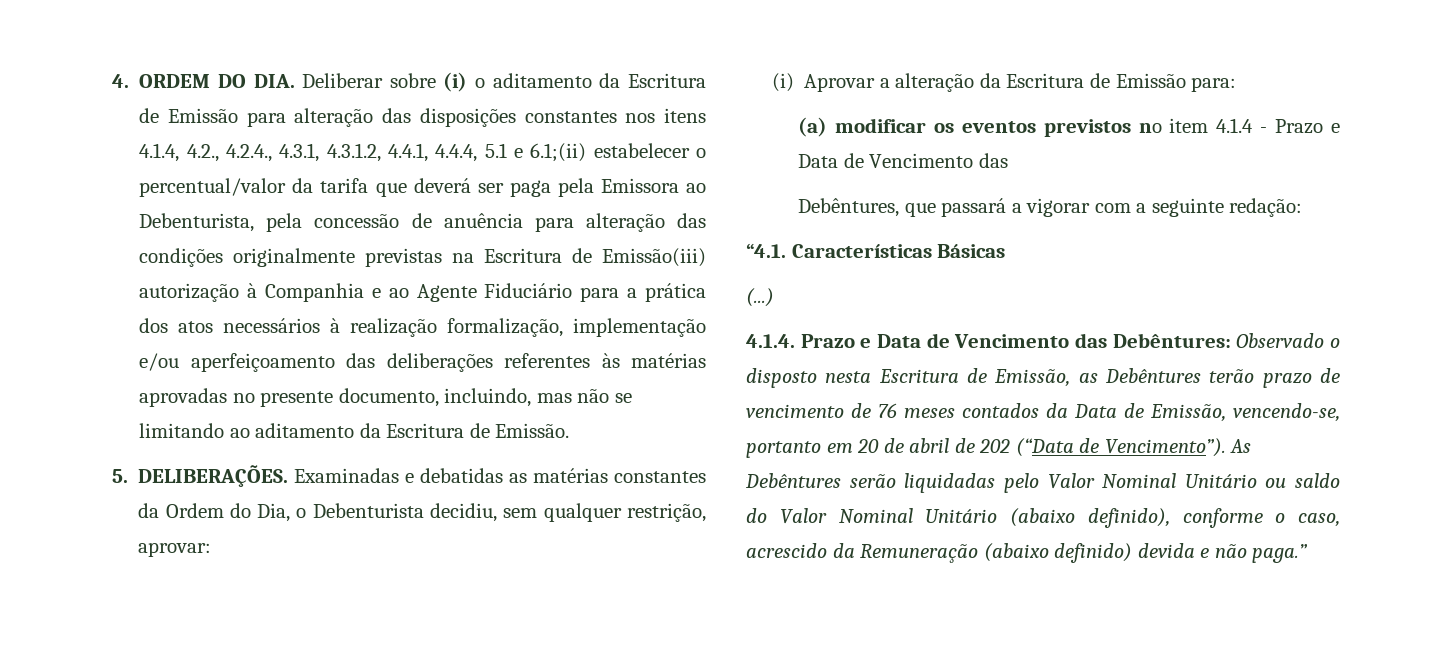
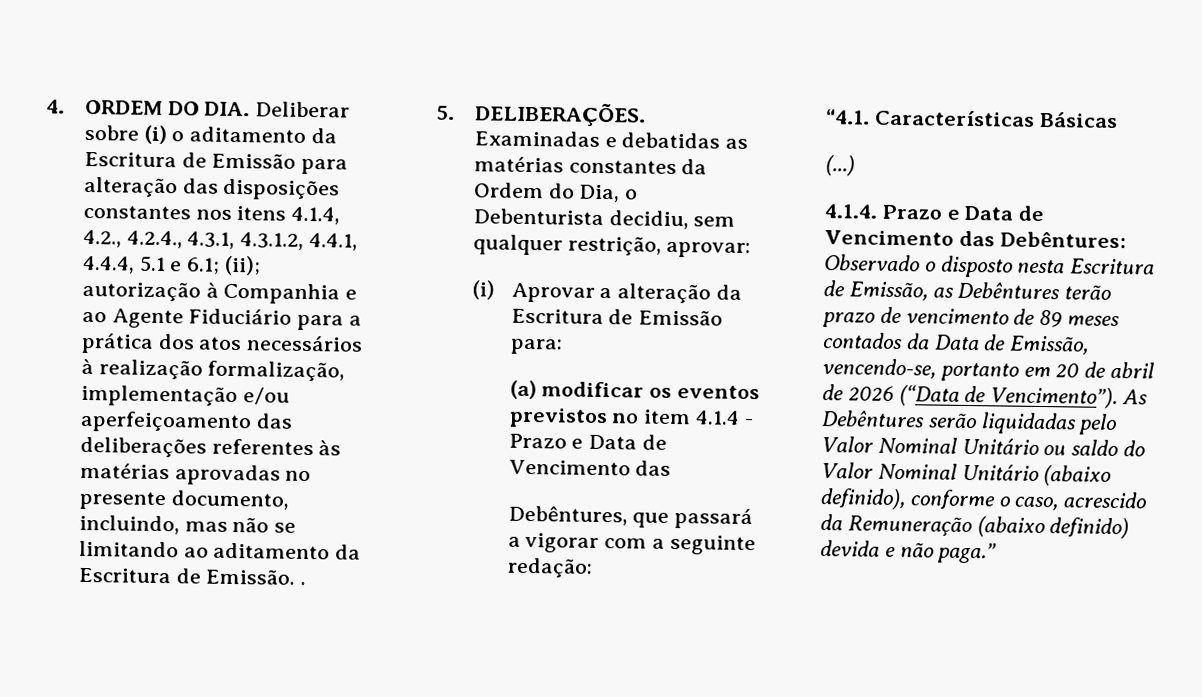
[530,143,706,162] [139,178,706,197] [139,213,706,232] [139,248,706,267] 6.1;(ii) estabelecer o percentual/valor da tarifa que deverá ser paga pela Emissora ao Debenturista, pela concessão de anuência para alteração das condições originalmente previstas na Escritura de Emissão(iii) -> [186,255,262,276] 6.1; (ii);
(570, 430) none -> [300,581,307,586] .
[878,403,897,418] 76 -> [1039,309,1063,328] 89
[979,439,1011,453] 202 -> [847,385,894,401] 2026

